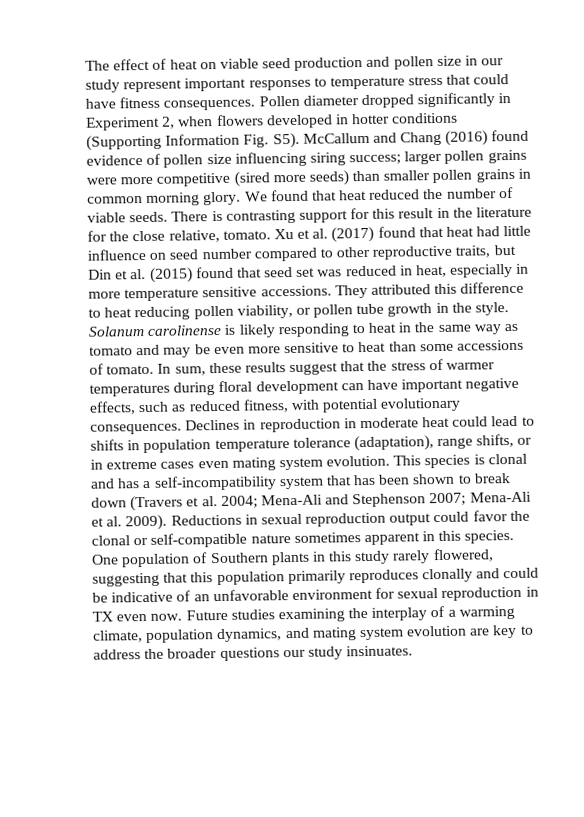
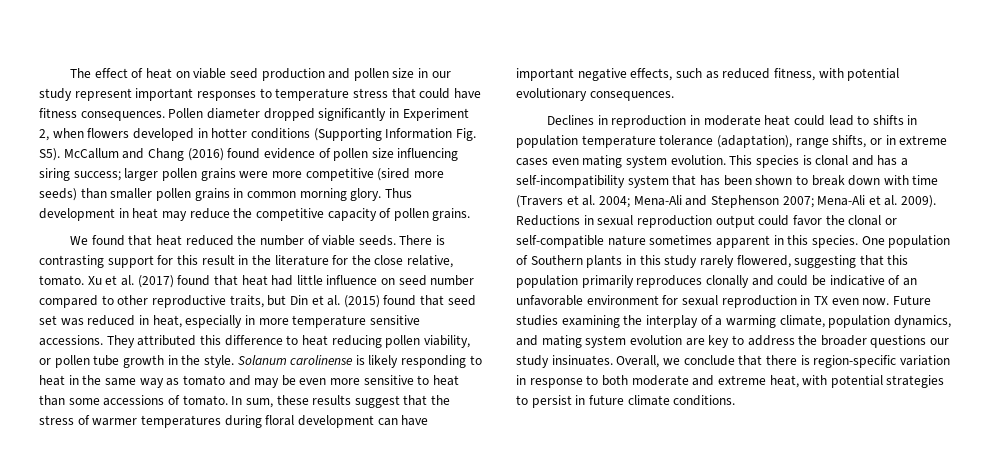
(242, 198) none -> [384,188,412,198] [39,208,471,221] Thus development in heat may reduce the competitive capacity of pollen grains. //
(182, 429) none -> (674, 96) //
(127, 502) none -> [883,175,939,185] with time
(414, 651) none -> [616,355,950,368] [516,375,945,388] [516,395,736,408] Overall, we conclude that there is region-specific variation in response to both moderate and extreme heat, with potential strategies to persist in future climate conditions.

